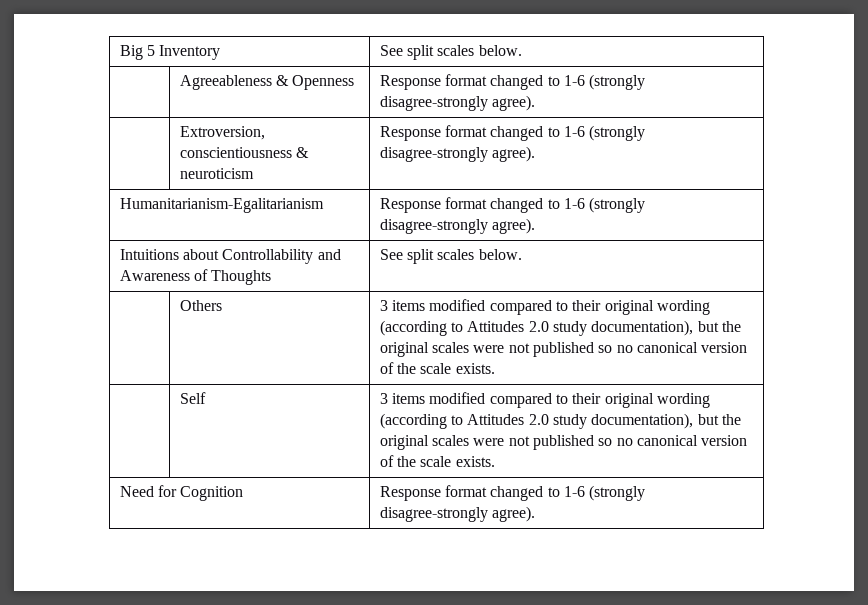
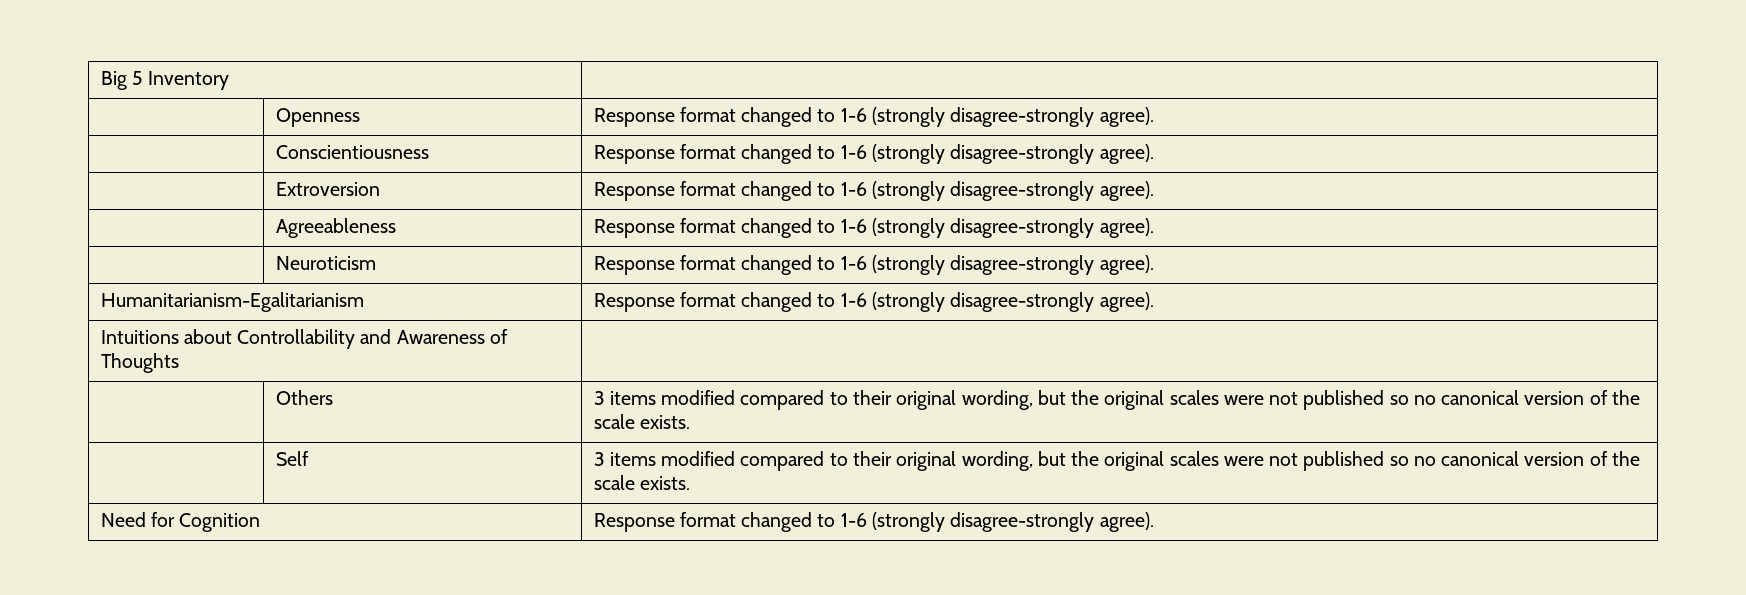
[379,45,522,60] [179,75,290,90] See split scales below. // | Agreeableness & -> (230, 80) // |
[179,126,265,140] [179,147,310,158] [179,168,254,179] Extroversion, conscientiousness & neuroticism -> [275,145,429,159] [593,144,1154,164] [275,182,380,196] [593,181,1154,201] [275,218,396,238] [593,218,1154,238] [275,256,376,270] Conscientiousness | Response format changed to 1-6 (strongly disagree-strongly agree). // | Extroversion | Response format changed to 1-6 (strongly disagree-strongly agree). // | Agreeableness | Response format changed to 1-6 (strongly disagree-strongly agree). // | Neuroticism
[379,249,522,264] See split scales below. -> (179, 363) none
[657,300,711,315] [379,320,694,336] wording (according to Attitudes 2.0 study documentation), -> [961,390,1033,410] wording,
[657,393,711,408] [379,413,694,429] wording (according to Attitudes 2.0 study documentation), -> [961,451,1033,471] wording,

